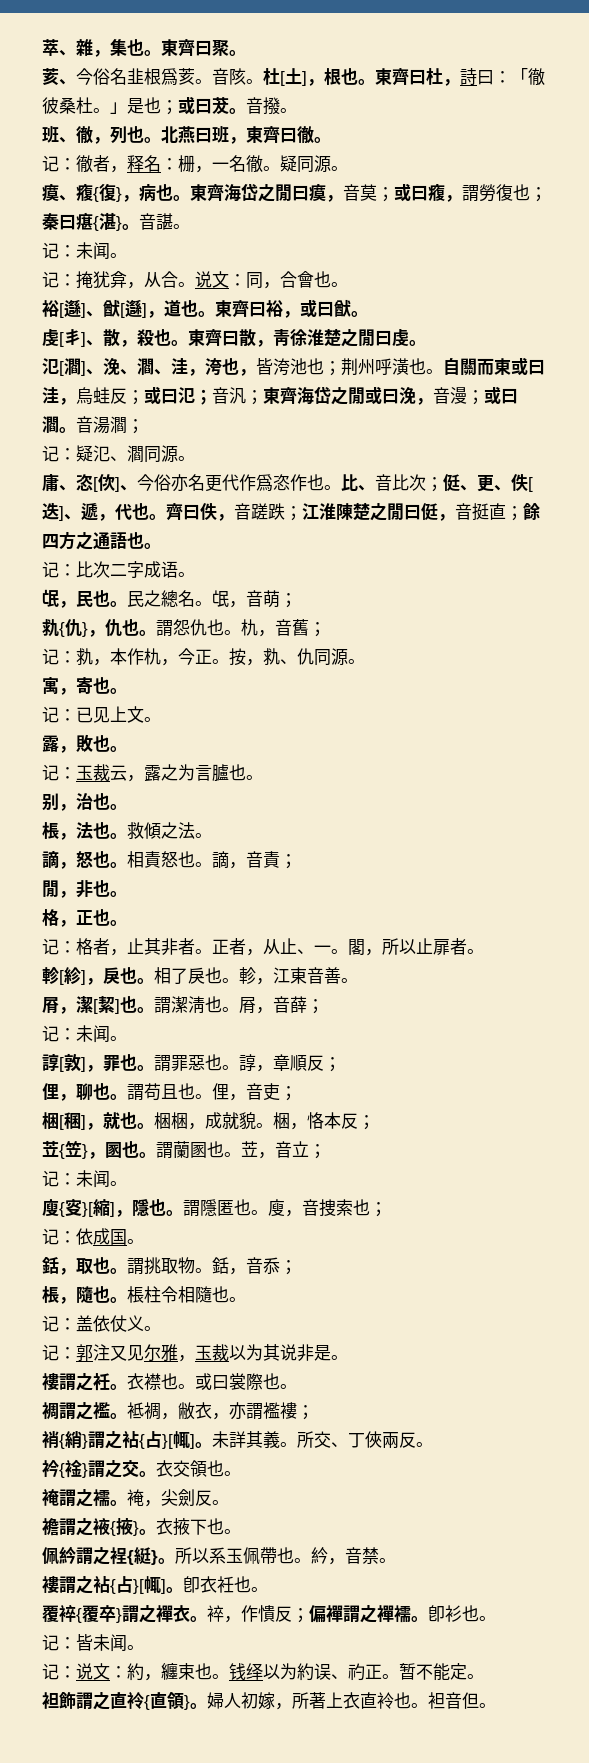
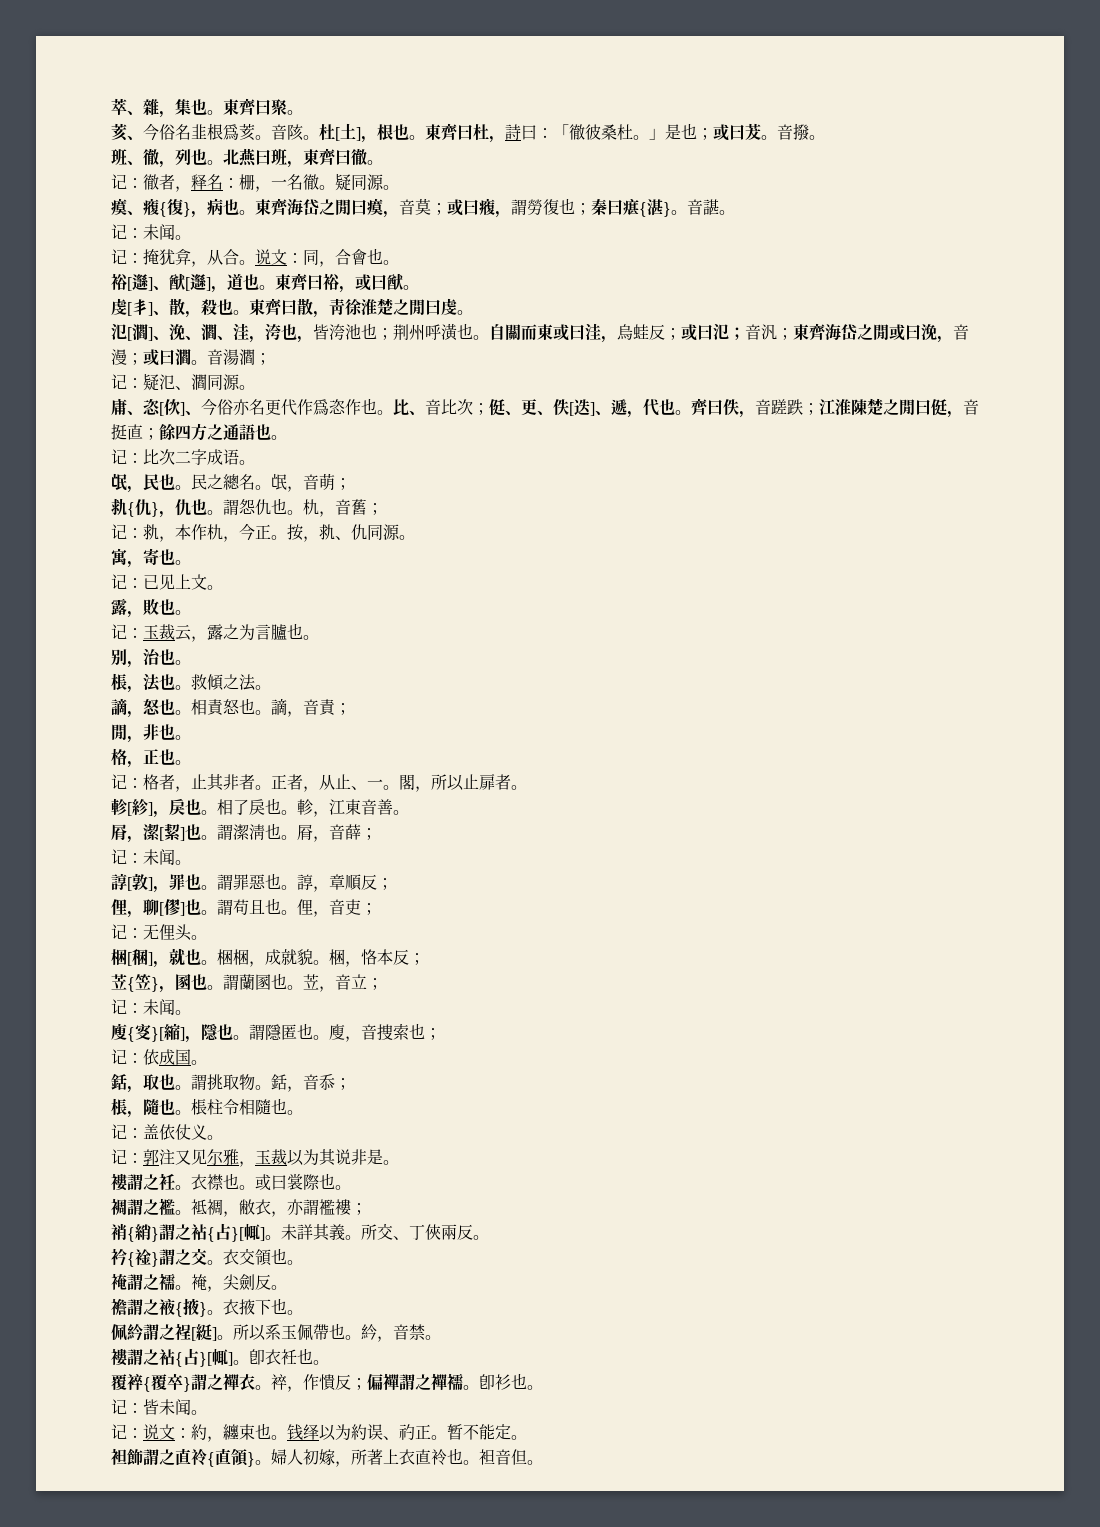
(93, 1091) none -> [159,899,185,916] [僇]
(297, 1093) none -> [111,924,207,941] // 记：无俚头。
[127,1547,158,1565] {綎} -> [191,1324,217,1341] [綎]

